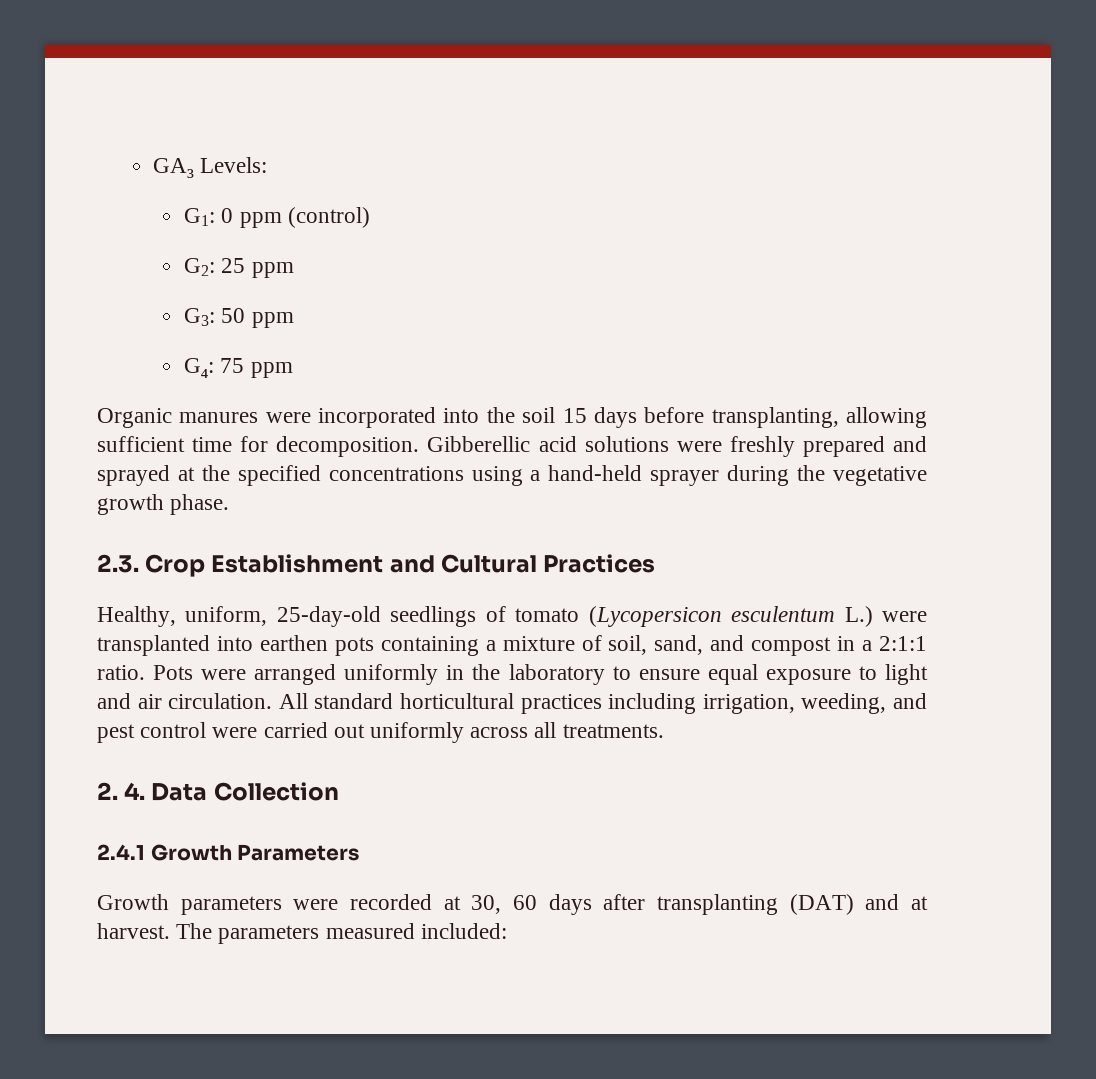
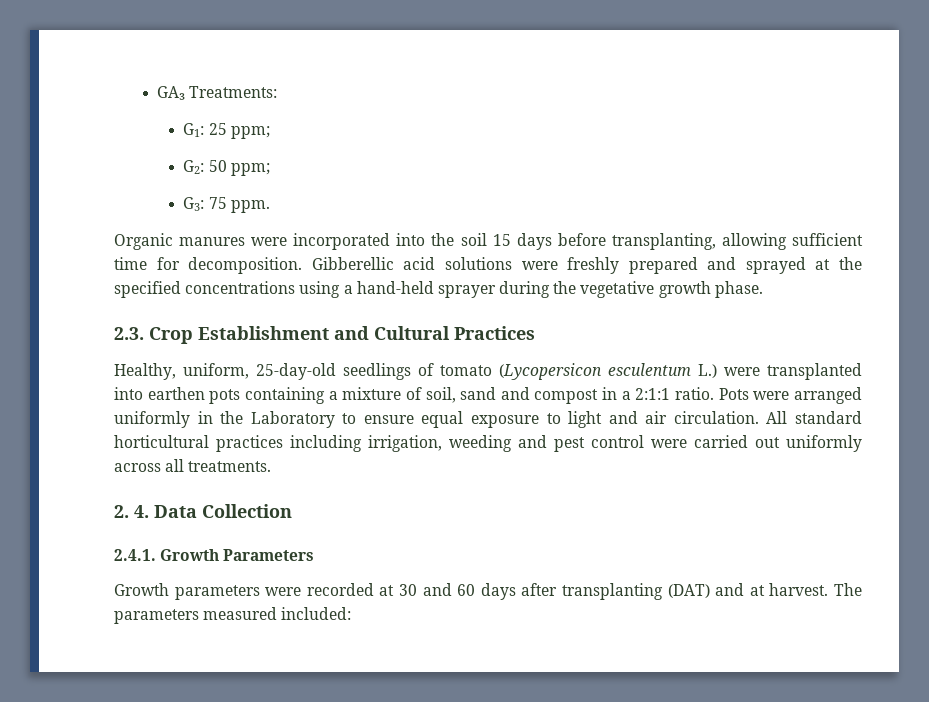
[200,157,268,173] Levels: -> [189,86,278,98] Treatments:
[221,207,370,228] 0 ppm (control) -> [208,123,270,139] 25 ppm;
[221,258,294,278] 25 ppm -> [208,160,270,176] 50 ppm;
[221,308,294,328] [184,358,293,378] 50 ppm // G₄: 75 ppm -> [208,197,270,213] 75 ppm.
[654,635,704,655] sand, -> [460,387,497,400] sand
[508,664,605,685] laboratory -> [250,411,335,428] Laboratory
[801,693,887,714] weeding, -> [449,435,512,452] weeding
[97,844,145,860] 2.4.1 -> [114,549,156,561] 2.4.1.
[471,895,502,914] 30, -> [399,583,452,596] 30 and

